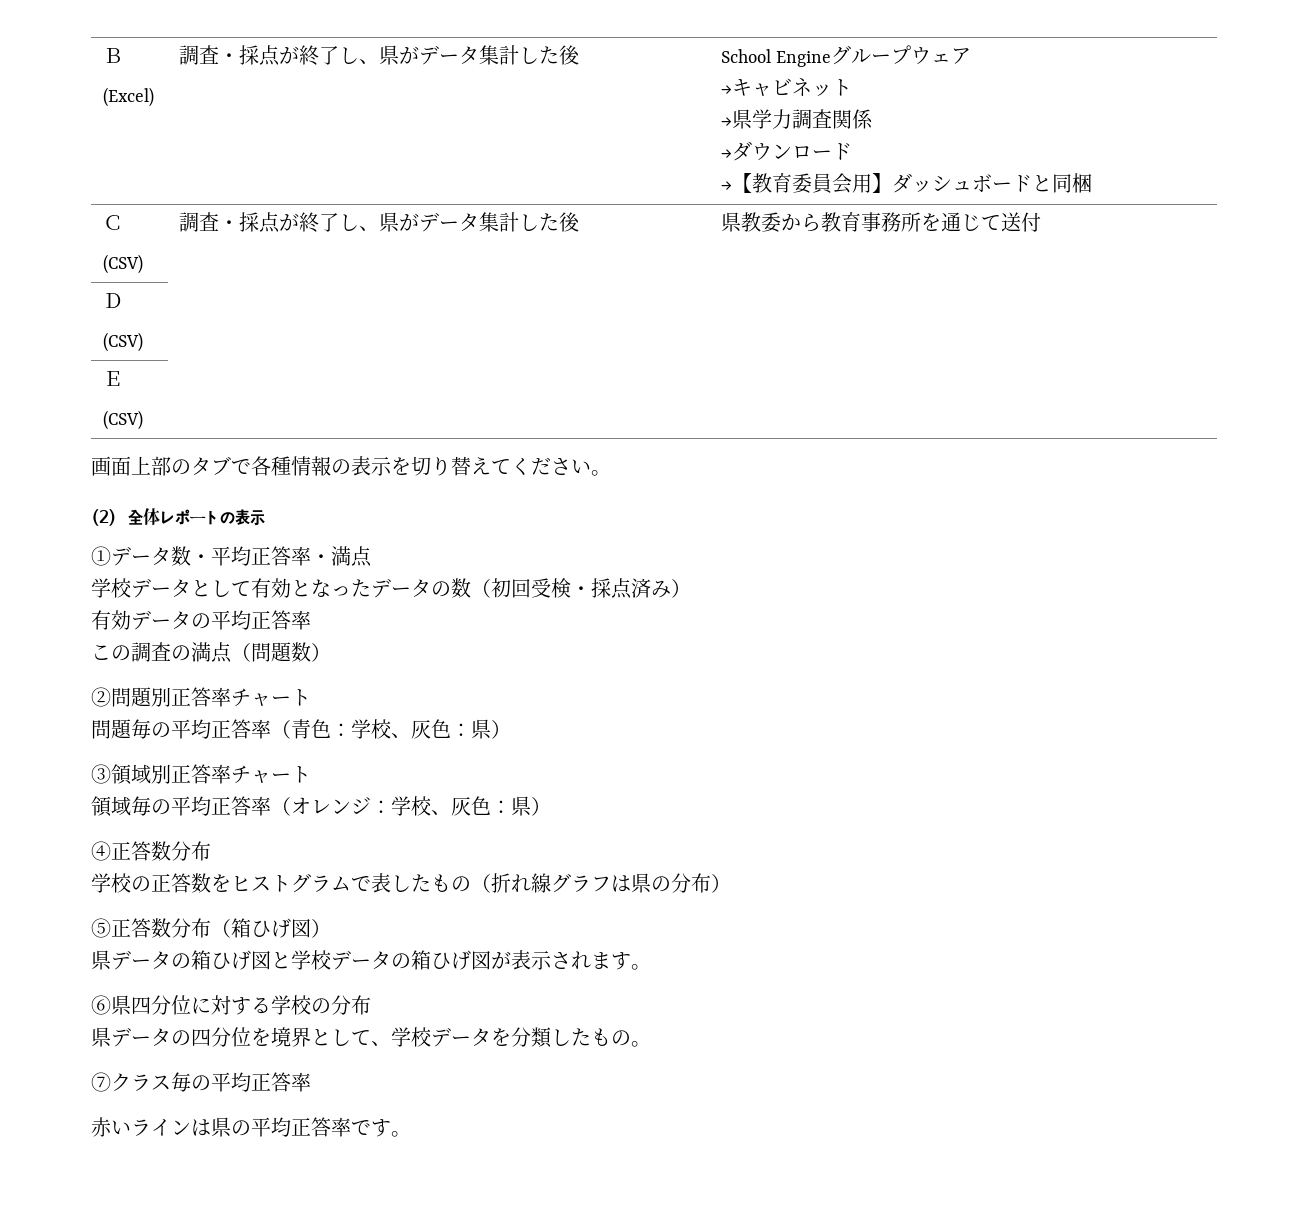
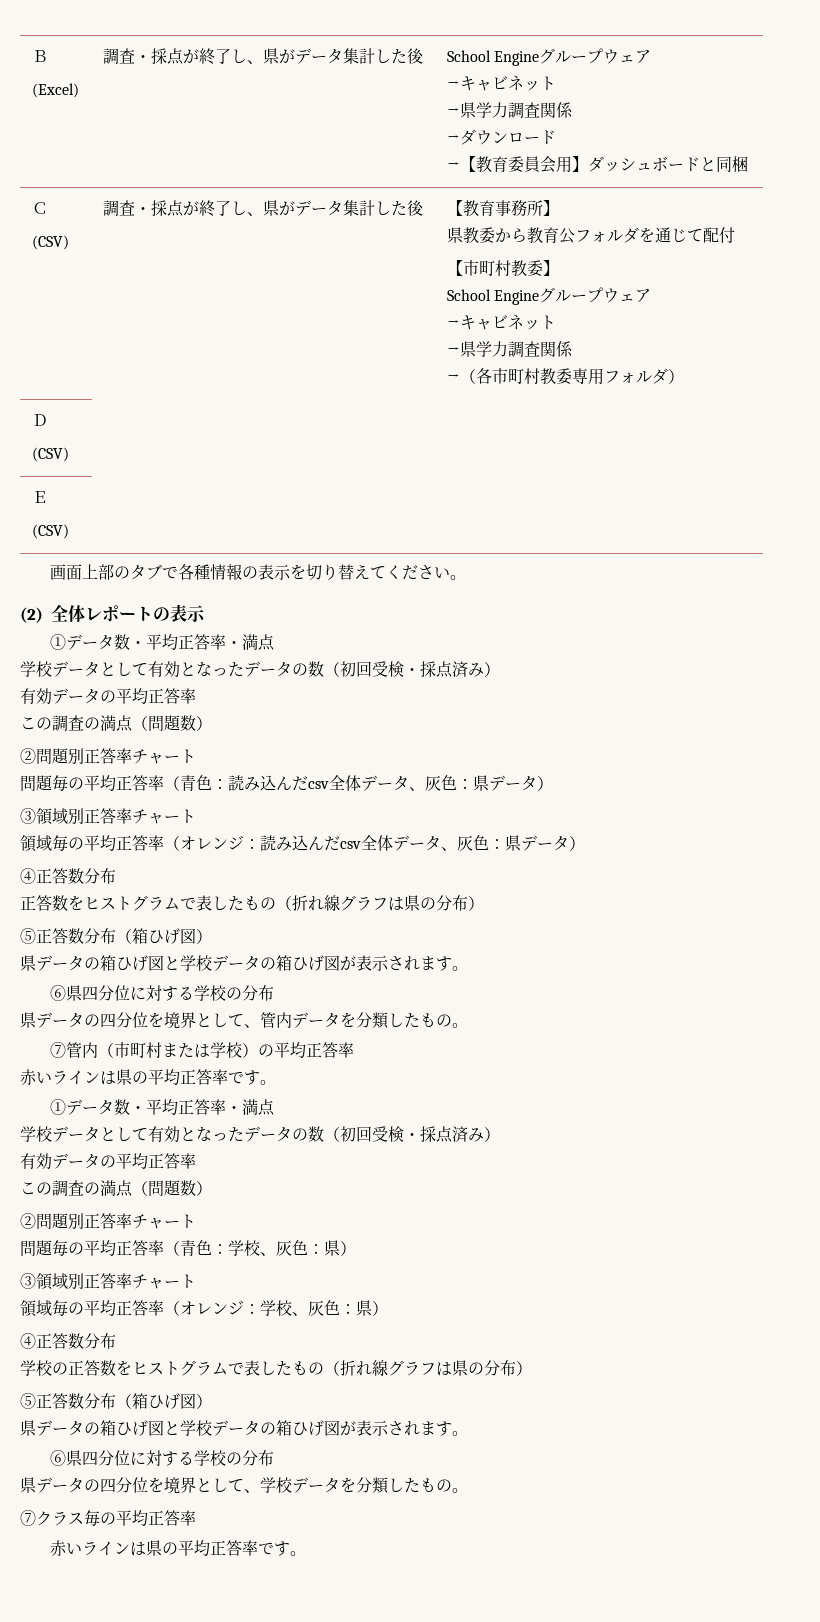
(580, 222) none -> [446,200,559,217] 【教育事務所】 //
[860,212,921,232] 事務所 -> [558,227,639,244] 公フォルダ
[1000,212,1021,232] 送 -> [702,227,719,243] 配
(1041, 222) none -> [446,260,559,277] [446,287,651,305] [446,314,556,330] [446,341,573,357] [446,368,684,385] // 【市町村教委】 // School Engineグループウェア // →キャビネット // →県学力調査関係 // →（各市町村教委専用フォルダ）
(311, 697) none -> [20,775,553,792] [20,808,196,825] [20,835,585,852] [20,868,116,884] [20,895,484,911] [20,928,212,944] [20,955,468,971] [49,985,274,1001] [20,1012,468,1029] [49,1042,354,1059] [20,1069,276,1086] [49,1099,275,1116] [20,1126,500,1143] [20,1153,196,1170] [20,1180,212,1197] [20,1213,196,1230] // 問題毎の平均正答率（青色：読み込んだcsv全体データ、灰色：県データ） // ③領域別正答率チャート // 領域毎の平均正答率（オレンジ：読み込んだcsv全体データ、灰色：県データ） // ④正答数分布 // 正答数をヒストグラムで表したもの（折れ線グラフは県の分布） // ⑤正答数分布（箱ひげ図） // 県データの箱ひげ図と学校データの箱ひげ図が表示されます。 // ⑥県四分位に対する学校の分布 // 県データの四分位を境界として、管内データを分類したもの。 // ⑦管内（市町村または学校）の平均正答率 // 赤いラインは県の平均正答率です。 // ①データ数・平均正答率・満点 // 学校データとして有効となったデータの数（初回受検・採点済み） // 有効データの平均正答率 // この調査の満点（問題数） // ②問題別正答率チャート

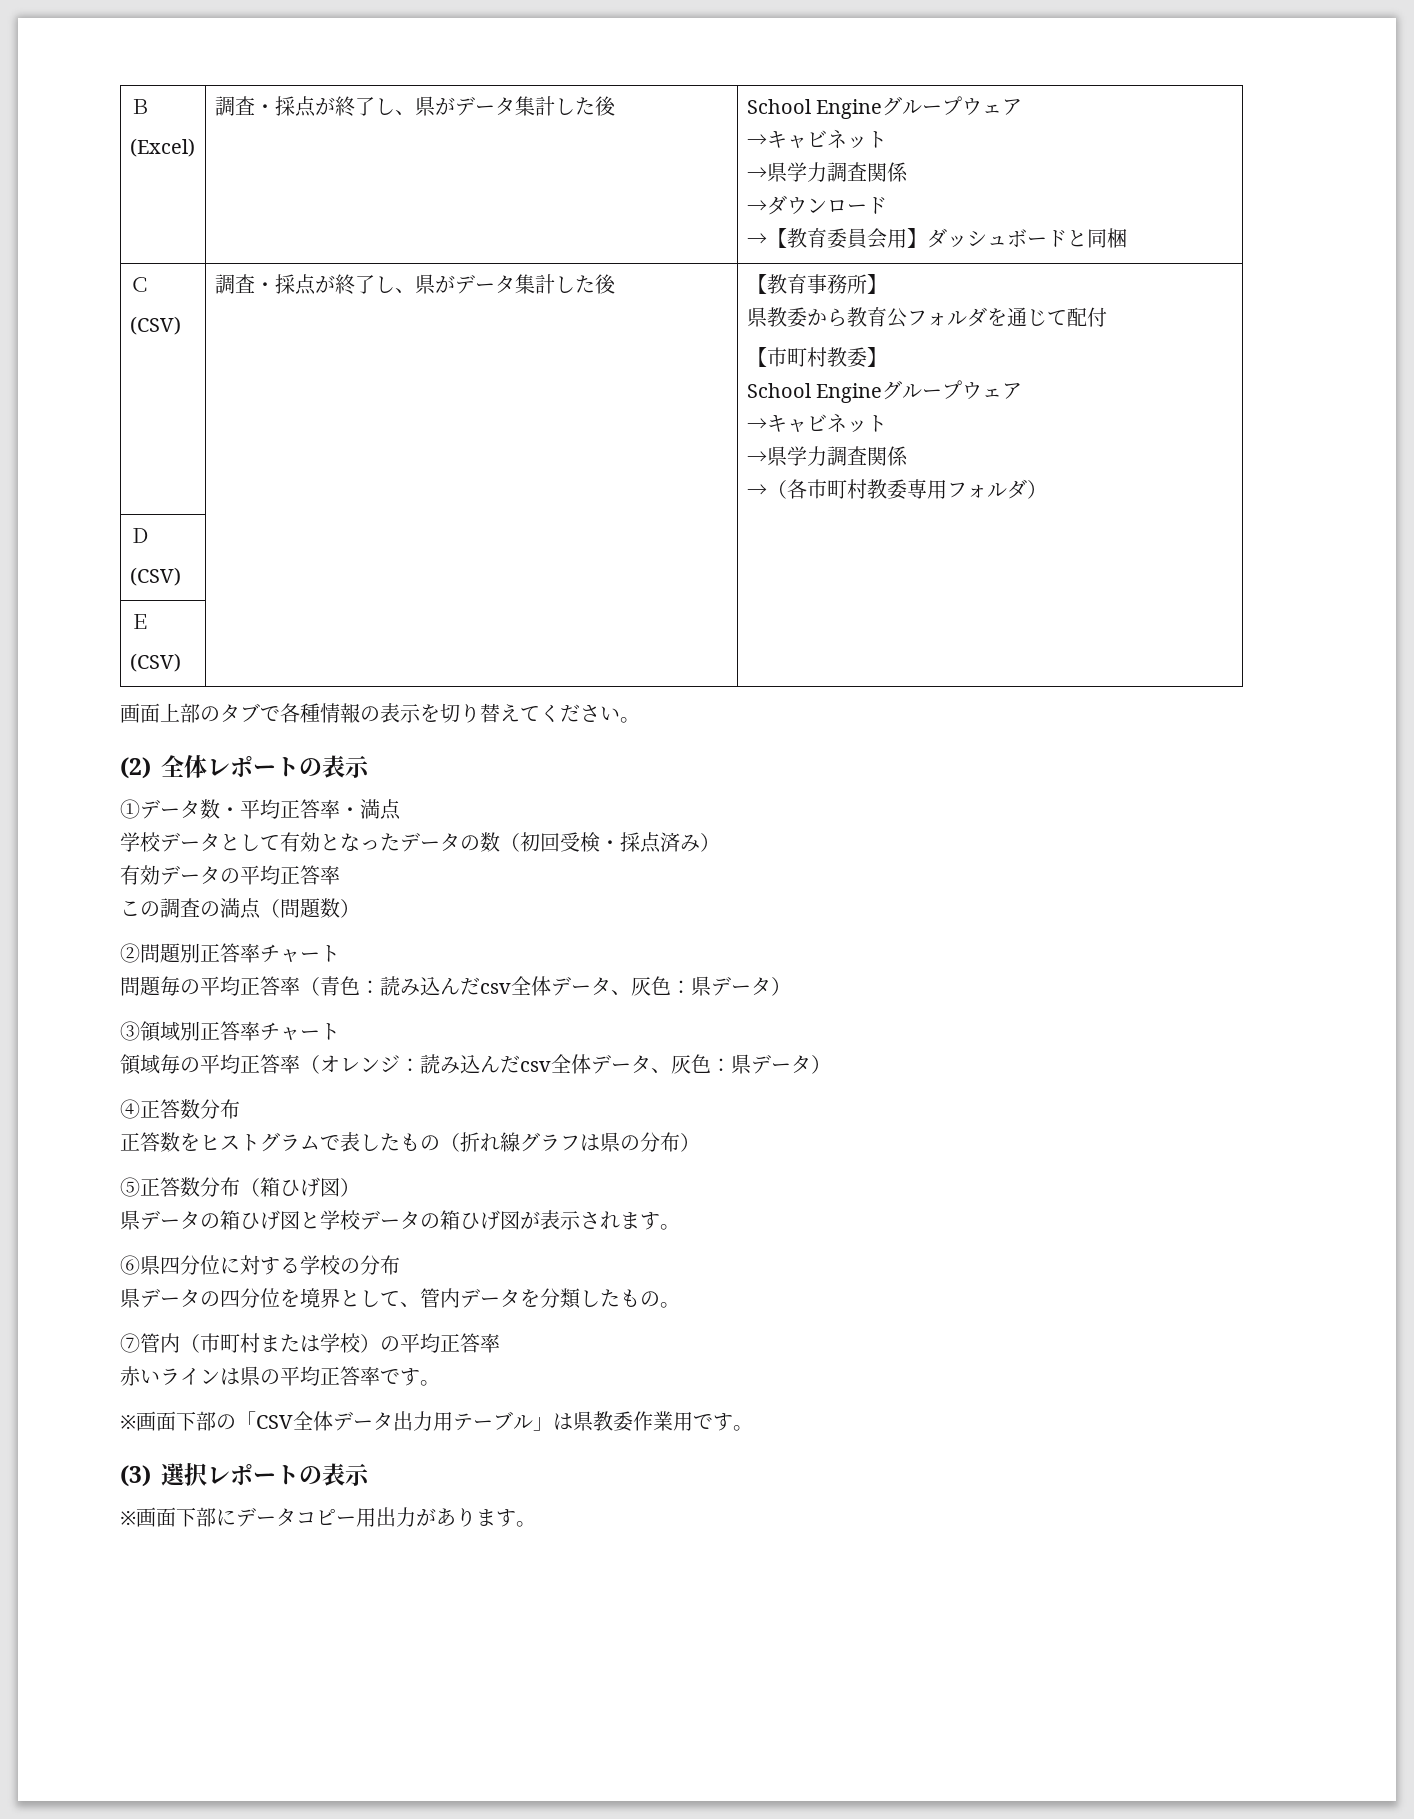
[49,1099,275,1116] [20,1126,500,1143] [20,1153,196,1170] [20,1180,212,1197] [20,1213,196,1230] [20,1240,356,1257] [20,1273,196,1290] [20,1300,388,1317] [20,1333,116,1349] [20,1360,532,1376] [20,1393,212,1409] [20,1420,468,1436] [49,1450,274,1466] [20,1477,468,1494] [20,1510,196,1527] [49,1540,274,1557] ①データ数・平均正答率・満点 // 学校データとして有効となったデータの数（初回受検・採点済み） // 有効データの平均正答率 // この調査の満点（問題数） // ②問題別正答率チャート // 問題毎の平均正答率（青色：学校、灰色：県） // ③領域別正答率チャート // 領域毎の平均正答率（オレンジ：学校、灰色：県） // ④正答数分布 // 学校の正答数をヒストグラムで表したもの（折れ線グラフは県の分布） // ⑤正答数分布（箱ひげ図） // 県データの箱ひげ図と学校データの箱ひげ図が表示されます。 // ⑥県四分位に対する学校の分布 // 県データの四分位を境界として、学校データを分類したもの。 // ⑦クラス毎の平均正答率 // 赤いラインは県の平均正答率で -> [120,1411,753,1432] [120,1463,370,1487] [120,1507,496,1527] ※画面下部の「CSV全体データ出力用テーブル」は県教委作業用です。 // (3)選択レポートの表示 // ※画面下部にデータコピー用出力がありま

